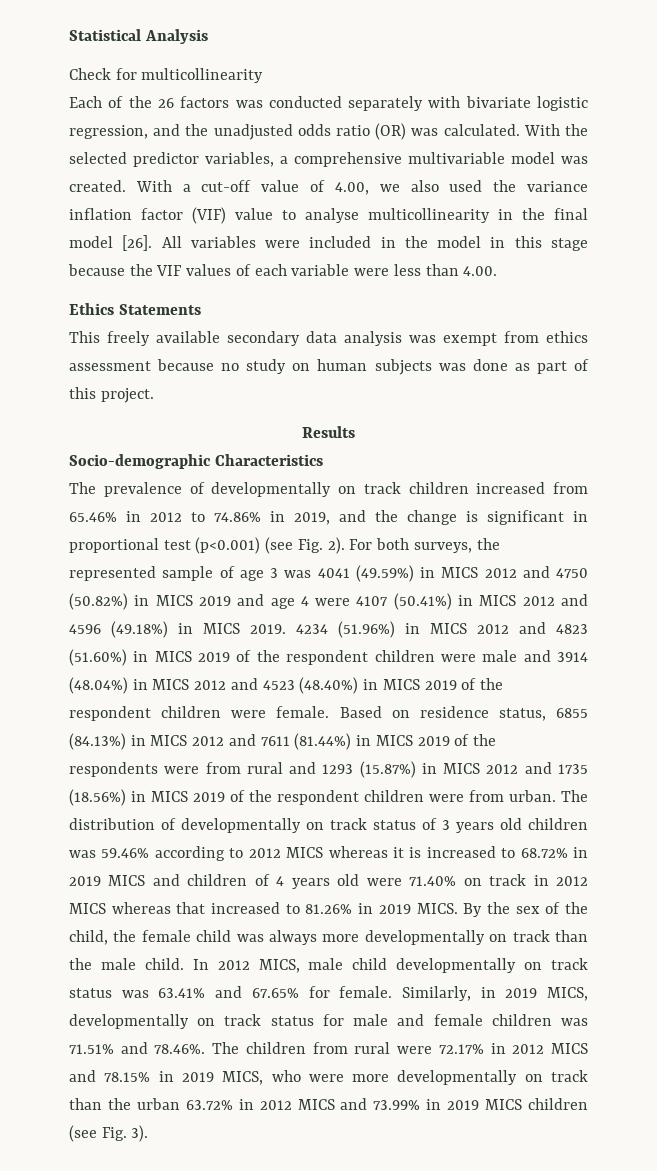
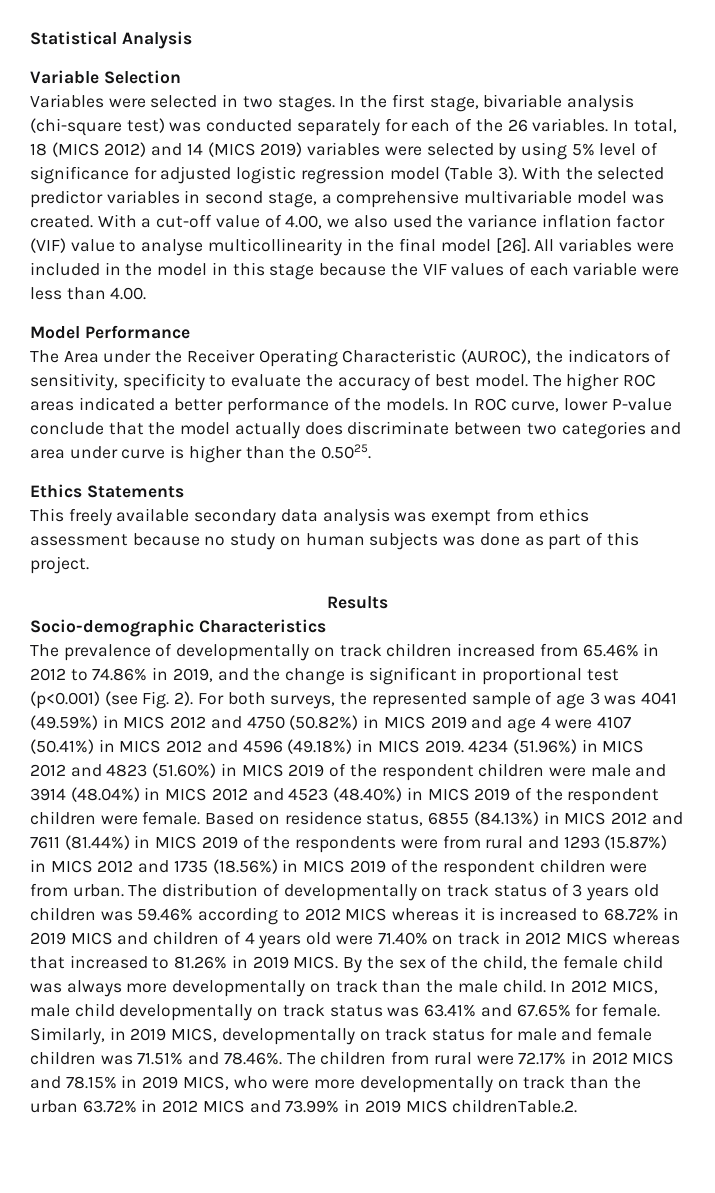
[69,68,264,83] [69,96,588,111] [69,123,588,140] [69,152,274,167] Check for multicollinearity // Each of the 26 factors was conducted separately with bivariate logistic regression, and the unadjusted odds ratio (OR) was calculated. With the selected predictor variables, -> [30,70,181,84] [30,94,634,112] [30,118,677,136] [30,142,659,160] [30,166,665,184] [30,190,317,208] Variable Selection // Variables were selected in two stages. In the first stage, bivariable analysis (chi-square test) was conducted separately for each of the 26 variables. In total, 18 (MICS 2012) and 14 (MICS 2019) variables were selected by using 5% level of significance for adjusted logistic regression model (Table 3). With the selected predictor variables in second stage,
(498, 271) none -> [30,325,190,339] [30,349,672,367] [30,373,656,391] [30,397,672,415] [30,421,682,439] [30,444,372,463] // Model Performance // The Area under the Receiver Operating Characteristic (AUROC), the indicators of sensitivity, specificity to evaluate the accuracy of best model. The higher ROC areas indicated a better performance of the models. In ROC curve, lower P-value conclude that the model actually does discriminate between two categories and area under curve is higher than the 0.5025.
[528,1098,589,1110] [69,1125,149,1142] children (see Fig. 3). -> [452,1099,578,1113] childrenTable.2.

